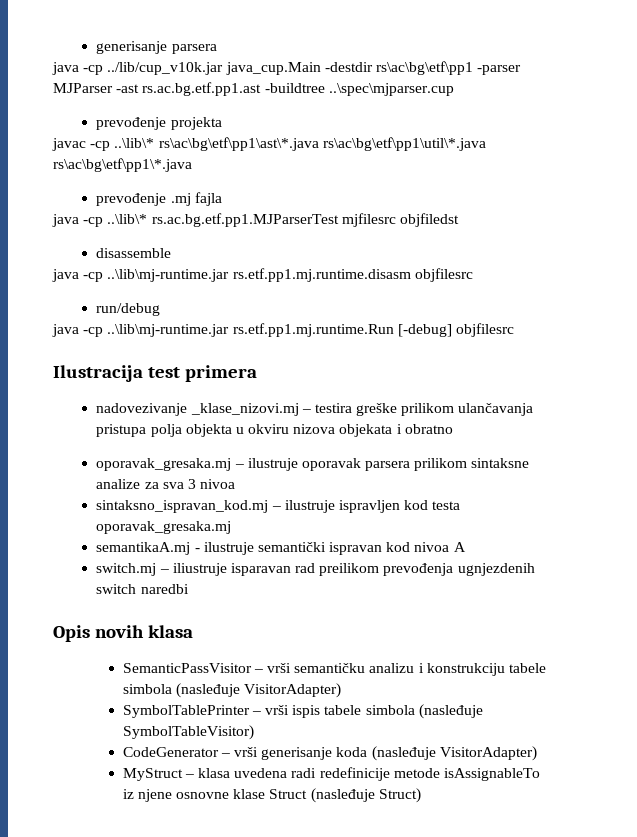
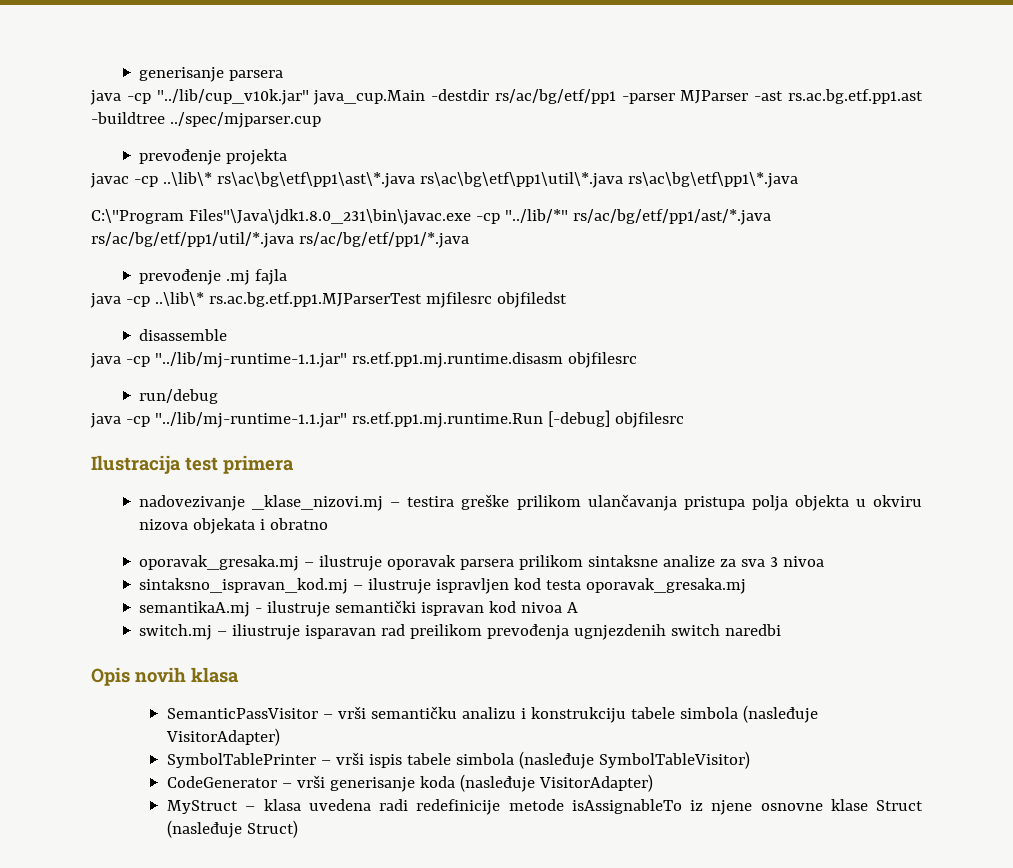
[107,62,224,75] ../lib/cup_v10k.jar -> [156,89,309,105] "../lib/cup_v10k.jar"
[375,61,473,75] rs\ac\bg\etf\pp1 -> [494,89,616,104] rs/ac/bg/etf/pp1
[328,83,454,96] ..\spec\mjparser.cup -> [169,112,321,128] ../spec/mjparser.cup
(192, 165) none -> [91,209,771,225] [91,232,469,248] // C:\"Program Files"\Java\jdk1.8.0_231\bin\javac.exe -cp "../lib/*" rs/ac/bg/etf/pp1/ast/*.java rs/ac/bg/etf/pp1/util/*.java rs/ac/bg/etf/pp1/*.java
[107,269,230,282] ..\lib\mj-runtime.jar -> [154,352,347,368] "../lib/mj-runtime-1.1.jar"
[107,324,230,337] ..\lib\mj-runtime.jar -> [154,412,347,428] "../lib/mj-runtime-1.1.jar"

